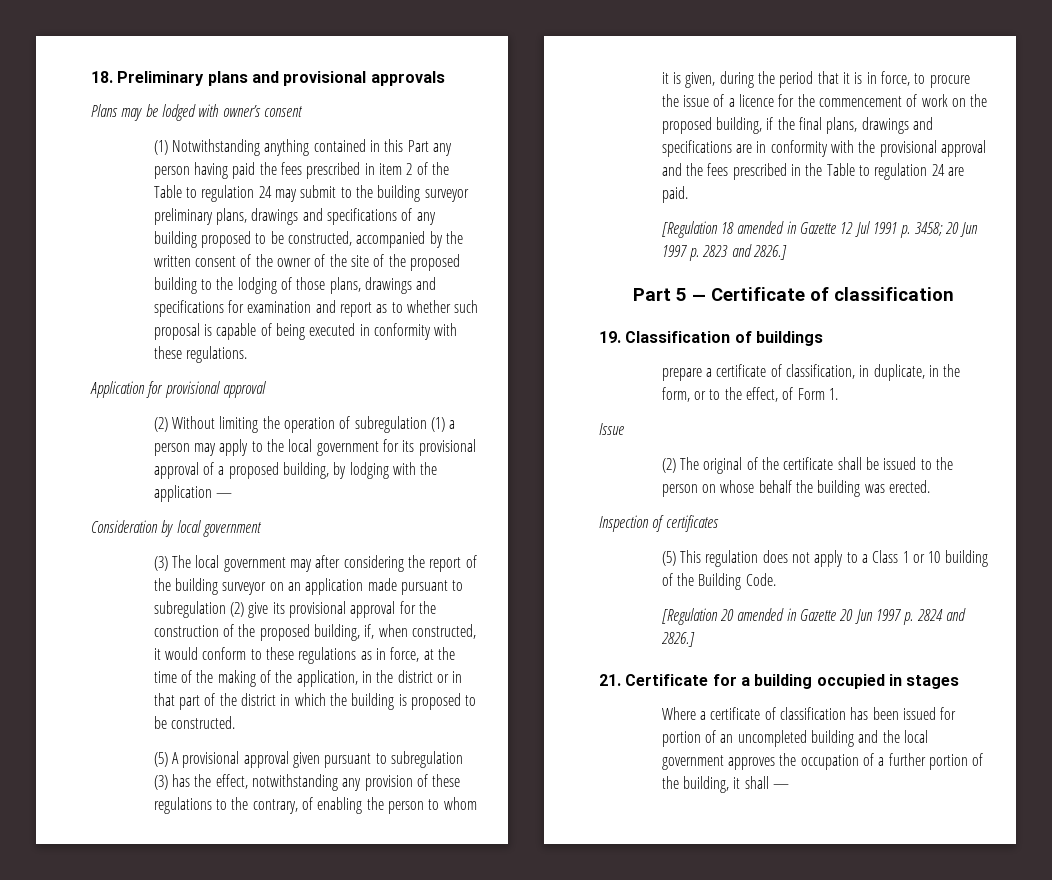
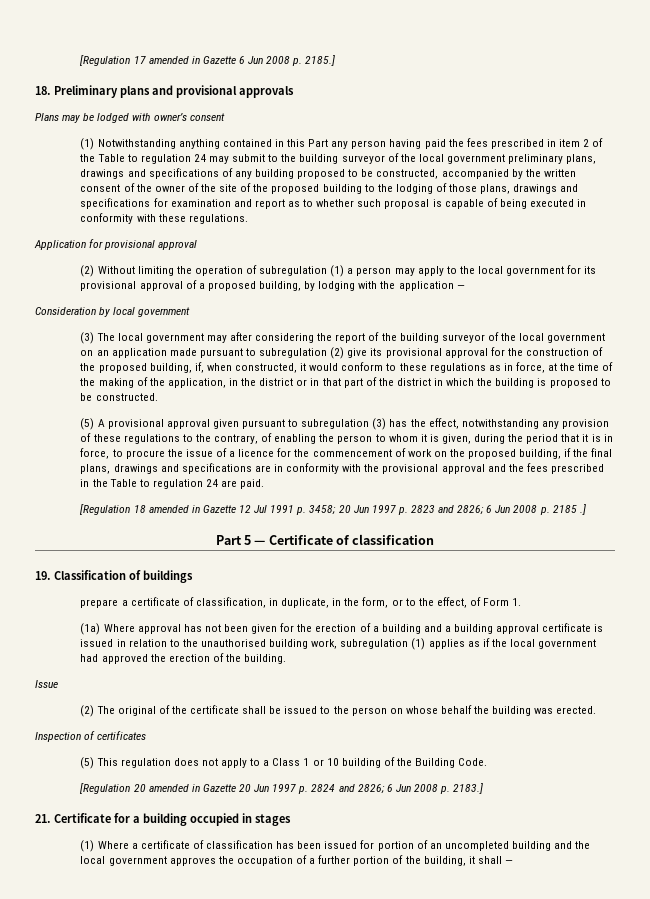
(91, 77) none -> [79,55,336,66] [Regulation 17 amended in Gazette 6 Jun 2008 p. 2185.] //
(469, 195) none -> [387,153,505,164] of the local government
(267, 588) none -> [487,332,606,343] of the local government
[752,245,787,260] 2826.] -> [457,504,586,515] 2826; 6 Jun 2008 p. 2185 .]
(838, 394) none -> [80,623,604,635] [80,638,597,650] [80,653,287,664] // (1a) Where approval has not been given for the erection of a building and a building approval certificate is issued in relation to the unauthorised building work, subregulation (1) applies as if the local government had approved the erection of the building.
[660,632,695,647] 2826.] -> [357,783,484,794] 2826; 6 Jun 2008 p. 2183.]
(960, 682) none -> [80,840,95,852] (1)

